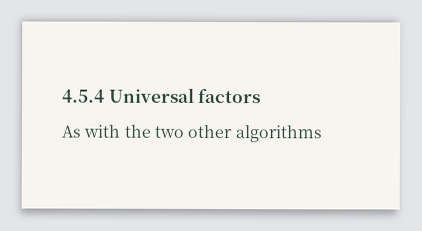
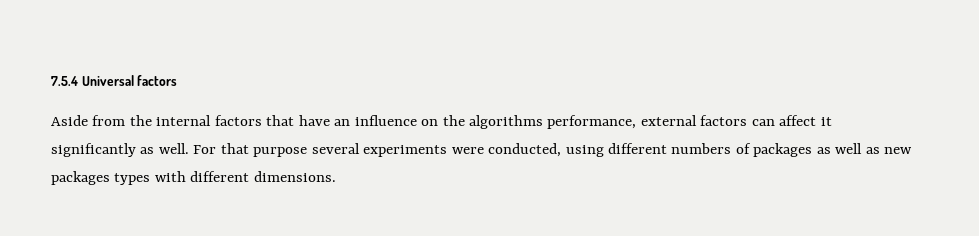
[62,89,105,103] 4.5.4 -> [51,76,78,86] 7.5.4
[61,124,322,143] As with the two other algorithms -> [51,115,832,129] [51,143,913,157] [51,171,336,185] Aside from the internal factors that have an influence on the algorithms performance, external factors can affect it significantly as well. For that purpose several experiments were conducted, using different numbers of packages as well as new packages types with different dimensions.

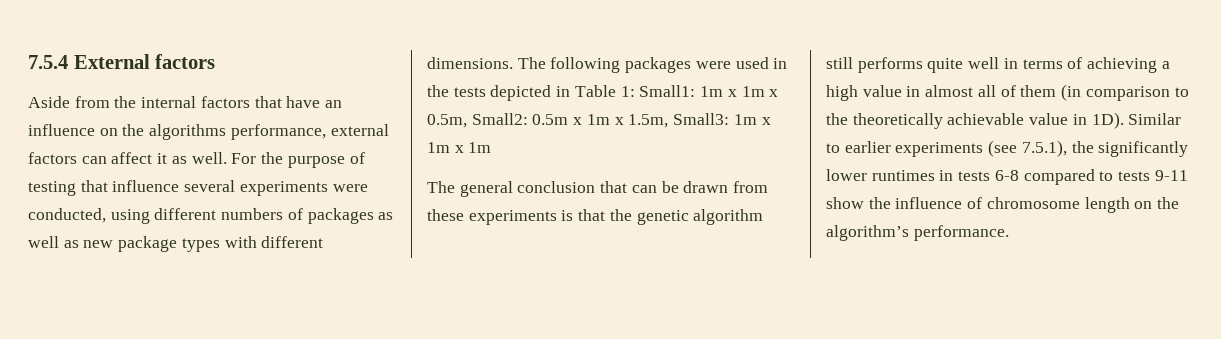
[81,75,134,86] Universal -> [73,54,150,69] External
[51,143,136,157] significantly -> (168, 158) none
[220,143,308,157] that purpose -> [261,152,365,168] [28,180,180,196] the purpose of testing that influence
[51,171,110,185] packages -> [118,236,178,252] package
(336, 176) none -> [517,57,788,73] [427,85,779,101] [427,113,771,128] [427,142,492,153] [427,181,769,197] [427,209,764,225] [826,57,1170,73] [826,84,1189,101] [826,112,1182,129] [826,140,1189,157] [826,169,1188,185] [826,197,1180,213] [826,225,1009,241] The following packages were used in the tests depicted in Table 1: Small1: 1m x 1m x 0.5m, Small2: 0.5m x 1m x 1.5m, Small3: 1m x 1m x 1m // The general conclusion that can be drawn from these experiments is that the genetic algorithm still performs quite well in terms of achieving a high value in almost all of them (in comparison to the theoretically achievable value in 1D). Similar to earlier experiments (see 7.5.1), the significantly lower runtimes in tests 6-8 compared to tests 9-11 show the influence of chromosome length on the algorithm’s performance.

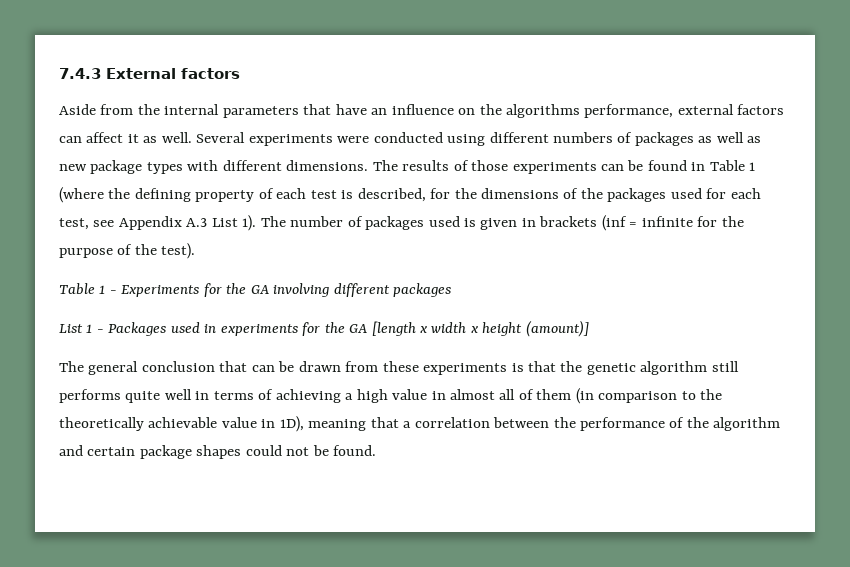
[28,55,68,69] 7.5.4 -> [59,68,101,79] 7.4.3
[200,96,250,108] factors -> [222,106,299,118] parameters
[231,152,365,168] [28,180,236,196] For the purpose of testing that influence several -> [196,132,246,143] Several
[28,208,106,223] conducted, -> [373,132,443,143] conducted
[550,57,788,73] [427,85,779,101] [427,113,771,128] [427,142,492,153] following packages were used in the tests depicted in Table 1: Small1: 1m x 1m x 0.5m, Small2: 0.5m x 1m x 1.5m, Small3: 1m x 1m x 1m -> [402,160,756,174] [59,187,761,203] [59,215,744,231] [59,243,196,259] [59,283,452,297] [59,320,589,337] results of those experiments can be found in Table 1 (where the defining property of each test is described, for the dimensions of the packages used for each test, see Appendix A.3 List 1). The number of packages used is given in brackets (inf = infinite for the purpose of the test). // Table 1 - Experiments for the GA involving different packages // List 1 - Packages used in experiments for the GA [length x width x height (amount)]
[1091,112,1182,129] [826,140,1189,157] [826,169,1188,185] [826,197,1180,213] [826,225,1009,241] 1D). Similar to earlier experiments (see 7.5.1), the significantly lower runtimes in tests 6-8 compared to tests 9-11 show the influence of chromosome length on the algorithm’s performance. -> [279,416,781,432] [59,445,377,459] 1D), meaning that a correlation between the performance of the algorithm and certain package shapes could not be found.

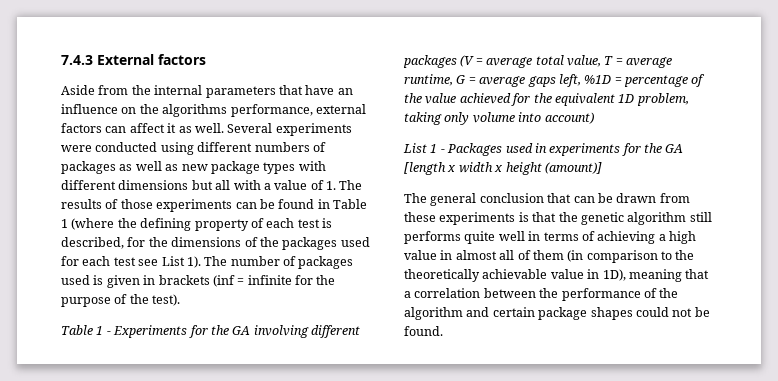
[286,160,369,171] dimensions. -> [118,180,336,190] dimensions but all with a value of 1.
[59,216,208,230] test, see Appendix A.3 -> [113,257,159,266] test see
(452, 290) none -> [460,55,672,68] [404,74,706,87] [404,93,689,106] [404,112,594,125] (V = average total value, T = average runtime, G = average gaps left, %1D = percentage of the value achieved for the equivalent 1D problem, taking only volume into account)

